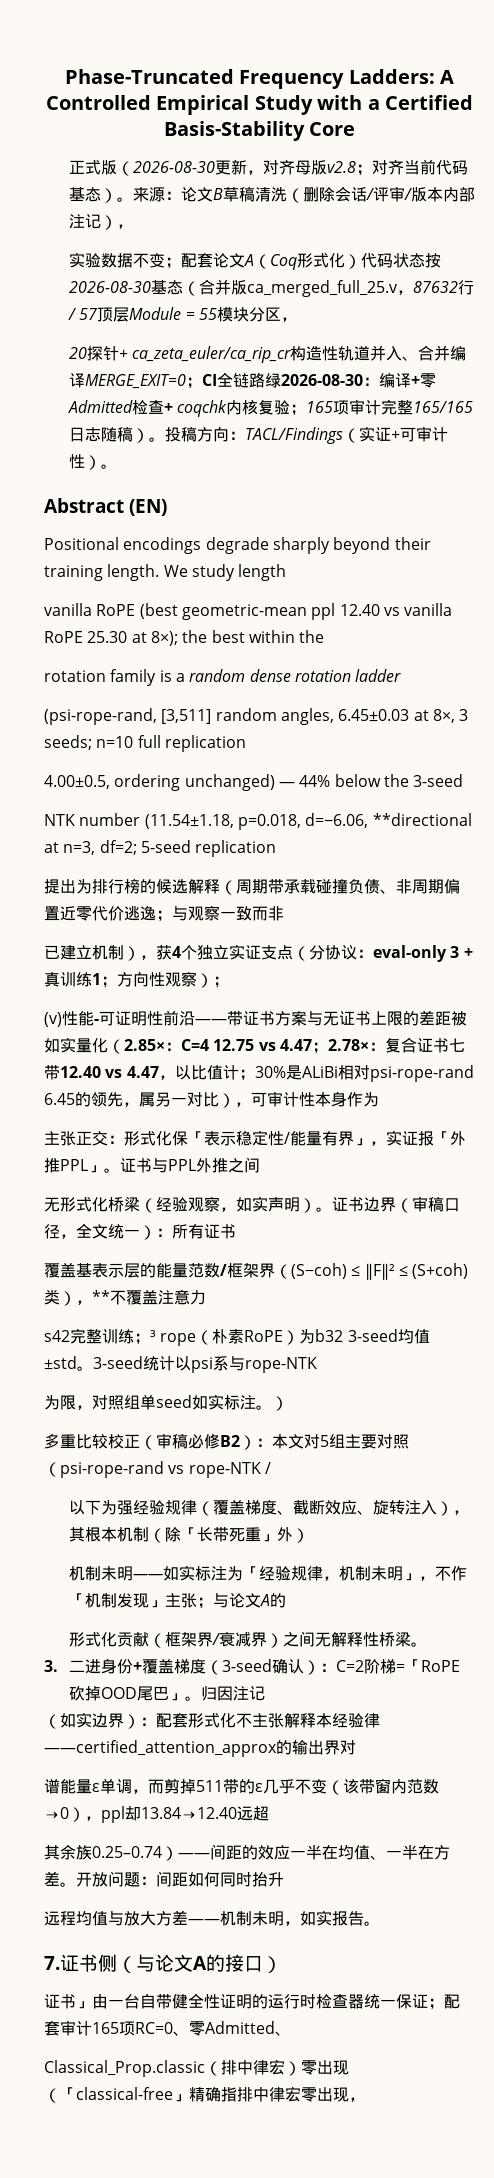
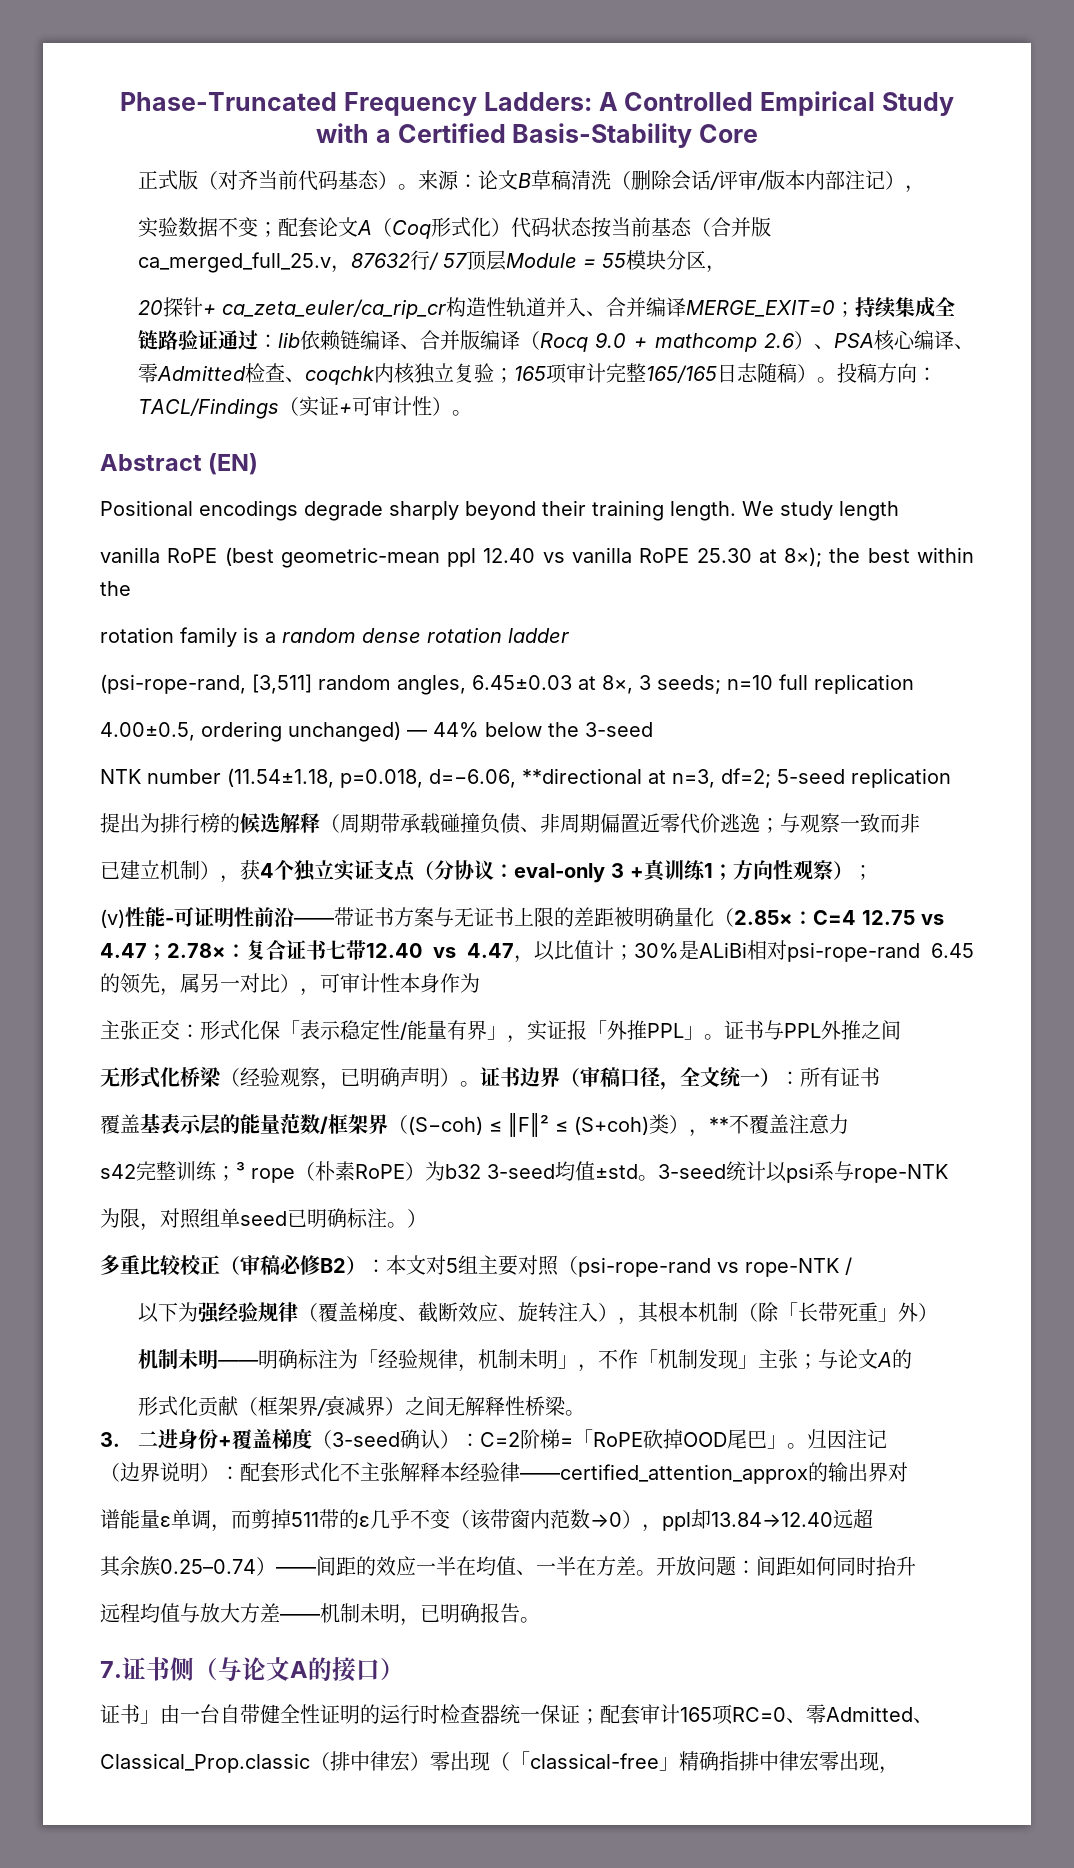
[132,159,372,176] 2026-08-30更新，对齐母版v2.8； -> (218, 180) none
[68,281,151,293] 2026-08-30 -> [610,217,651,237] 当前
[201,372,420,388] CI全链路绿2026-08-30：编译+ -> [854,297,955,318] [137,330,974,352] 持续集成全链路验证通过：lib依赖链编译、合并版编译（Rocq 9.0 + mathcomp 2.6）、PSA核心编译、
[163,402,173,413] + -> [284,377,305,382] 、
(259, 407) none -> [413,363,454,384] 独立
[44,1037,76,1053] 如实 -> [634,907,674,927] 明确
[236,1196,268,1212] 如实 -> [340,1067,400,1087] 已明确
[192,1394,224,1410] 如实 -> [287,1208,347,1228] 已明确
[162,1565,195,1581] 如实 -> [257,1349,298,1369] 明确
[60,1712,124,1728] 如实边界 -> [120,1462,200,1482] 边界说明
[300,1910,332,1926] 如实 -> [420,1603,480,1623] 已明确

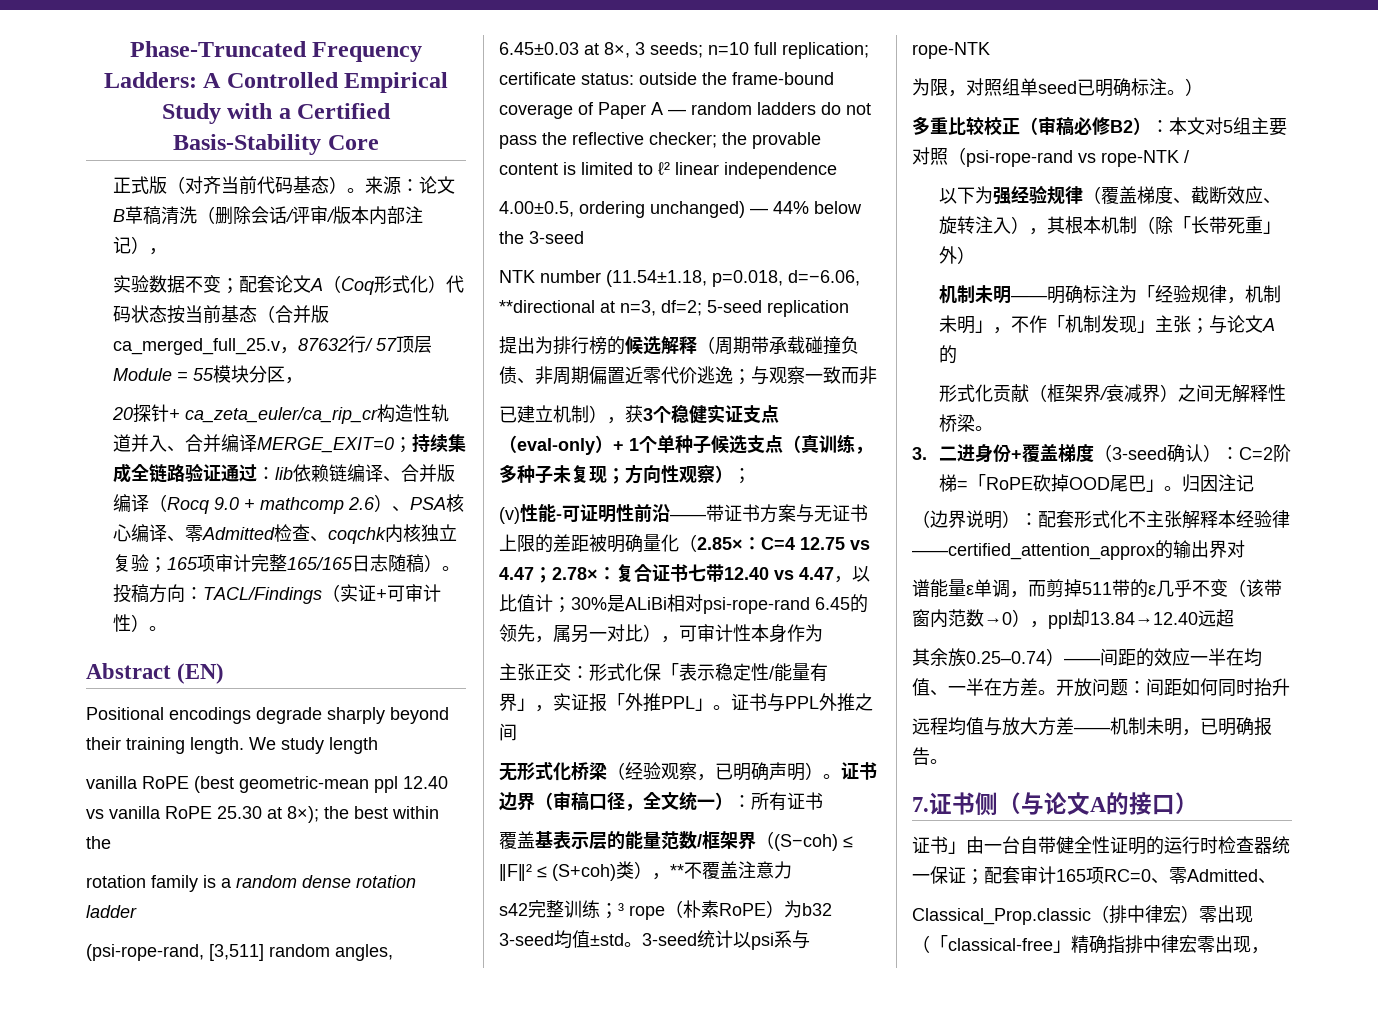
[814,674,914,694] replication -> [782,42,869,59] [499,72,834,85] [499,102,871,119] [499,132,821,149] [499,162,837,179] replication; certificate status: outside the frame-bound coverage of Paper A — random ladders do not pass the reflective checker; the provable content is limited to ℓ² linear independence
[260,859,713,883] 4个独立实证支点（分协议：eval-only 3 +真训练1 -> [643,404,779,424] [499,434,873,455] [499,464,607,484] 3个稳健实证支点（eval-only）+ 1个单种子候选支点（真训练，多种子未复现

